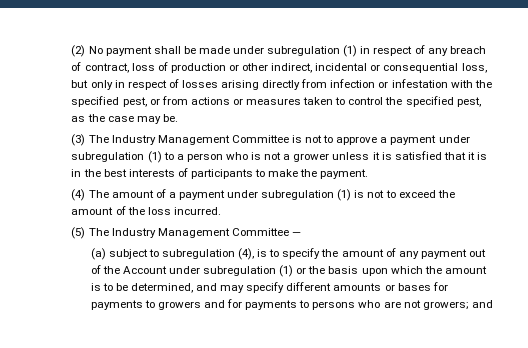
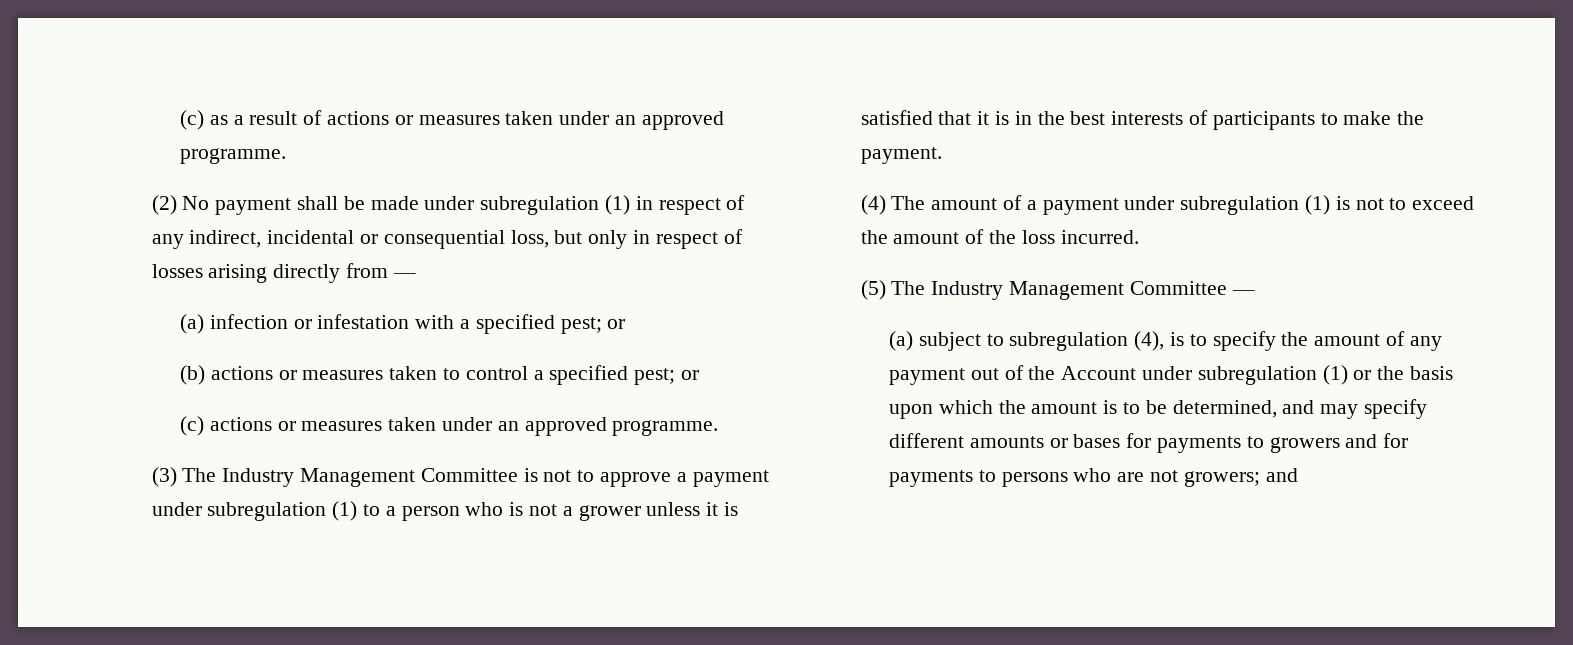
(71, 51) none -> [179,110,724,130] [179,148,286,164] (c) as a result of actions or measures taken under an approved programme. //
[449,46,486,54] [71,62,269,73] breach of contract, loss of production or other -> (184, 241) none
(328, 83) none -> [392,273,416,278] [179,314,204,334] — // (a)
[474,80,492,88] [71,96,188,107] the specified pest, or from -> [459,314,626,334] [179,365,205,385] a specified pest; or // (b)
[385,96,481,107] [71,114,178,124] the specified pest, as the case may be. -> [533,365,699,385] [179,416,719,436] a specified pest; or // (c) actions or measures taken under an approved programme.

